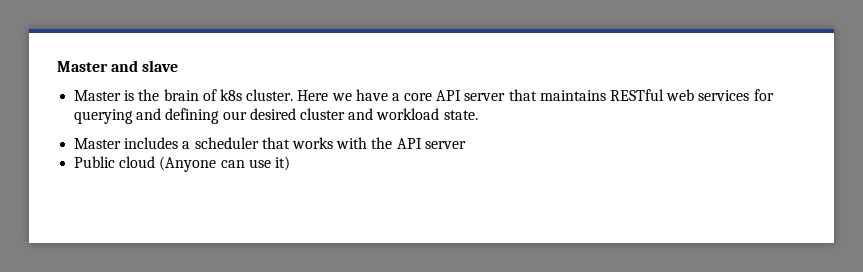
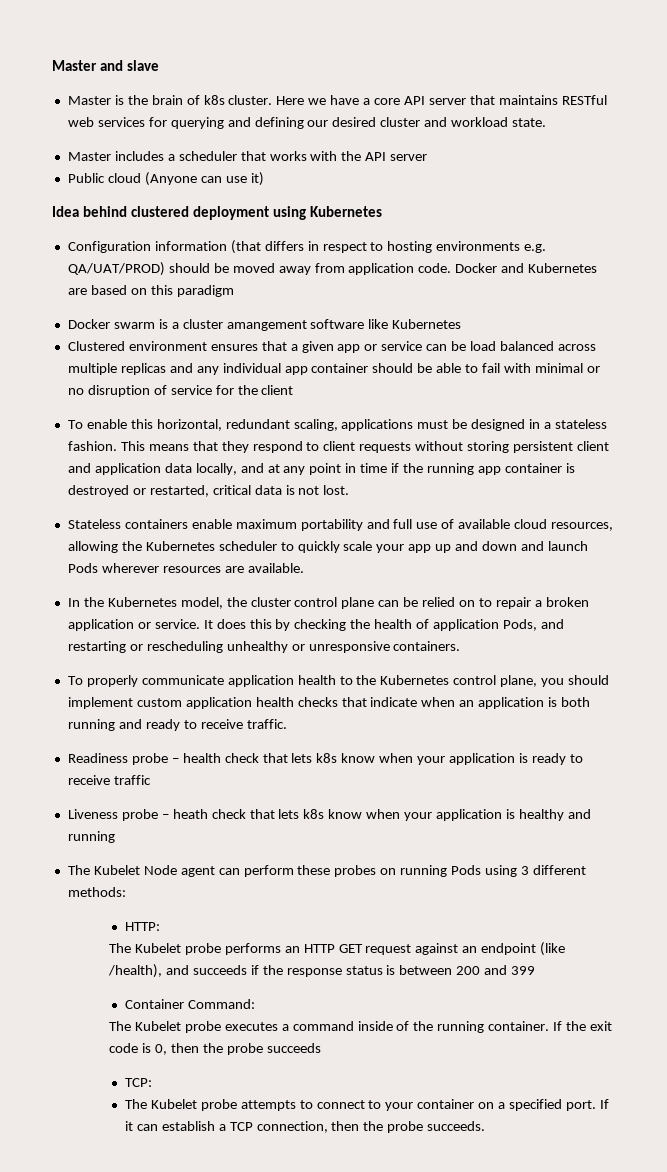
(290, 163) none -> [52,206,382,220] [67,240,547,254] [67,262,598,276] [67,285,234,297] [67,319,462,331] [67,341,596,353] [67,363,600,375] [67,385,294,397] [67,419,607,431] [67,441,609,453] [67,463,575,475] [67,485,350,497] [67,519,614,531] [67,541,588,553] [67,563,304,573] [67,597,589,609] [67,619,564,631] [67,641,461,653] [67,675,610,687] [67,697,591,709] [67,719,287,731] [67,753,583,765] [67,775,151,785] [67,809,591,821] [67,831,115,843] [67,865,586,877] [67,887,126,897] [124,922,160,931] [109,942,566,956] [108,964,536,978] [124,999,255,1009] [109,1021,612,1033] [109,1043,321,1055] [124,1078,152,1087] [124,1099,609,1111] [124,1121,486,1133] // Idea behind clustered deployment using Kubernetes // Configuration information (that differs in respect to hosting environments e.g. QA/UAT/PROD) should be moved away from application code. Docker and Kubernetes are based on this paradigm // Docker swarm is a cluster amangement software like Kubernetes // Clustered environment ensures that a given app or service can be load balanced across multiple replicas and any individual app container should be able to fail with minimal or no disruption of service for the client // To enable this horizontal, redundant scaling, applications must be designed in a stateless fashion. This means that they respond to client requests without storing persistent client and application data locally, and at any point in time if the running app container is destroyed or restarted, critical data is not lost. // Stateless containers enable maximum portability and full use of available cloud resources, allowing the Kubernetes scheduler to quickly scale your app up and down and launch Pods wherever resources are available. // In the Kubernetes model, the cluster control plane can be relied on to repair a broken application or service. It does this by checking the health of application Pods, and restarting or rescheduling unhealthy or unresponsive containers. // To properly communicate application health to the Kubernetes control plane, you should implement custom application health checks that indicate when an application is both running and ready to receive traffic. // Readiness probe – health check that lets k8s know when your application is ready to receive traffic // Liveness probe – heath check that lets k8s know when your application is healthy and running // The Kubelet Node agent can perform these probes on running Pods using 3 different methods: // HTTP: // The Kubelet probe performs an HTTP GET request against an endpoint (like /health), and succeeds if the response status is between 200 and 399 // Container Command: // The Kubelet probe executes a command inside of the running container. If the exit code is 0, then the probe succeeds // TCP: // The Kubelet probe attempts to connect to your container on a specified port. If it can establish a TCP connection, then the probe succeeds.

